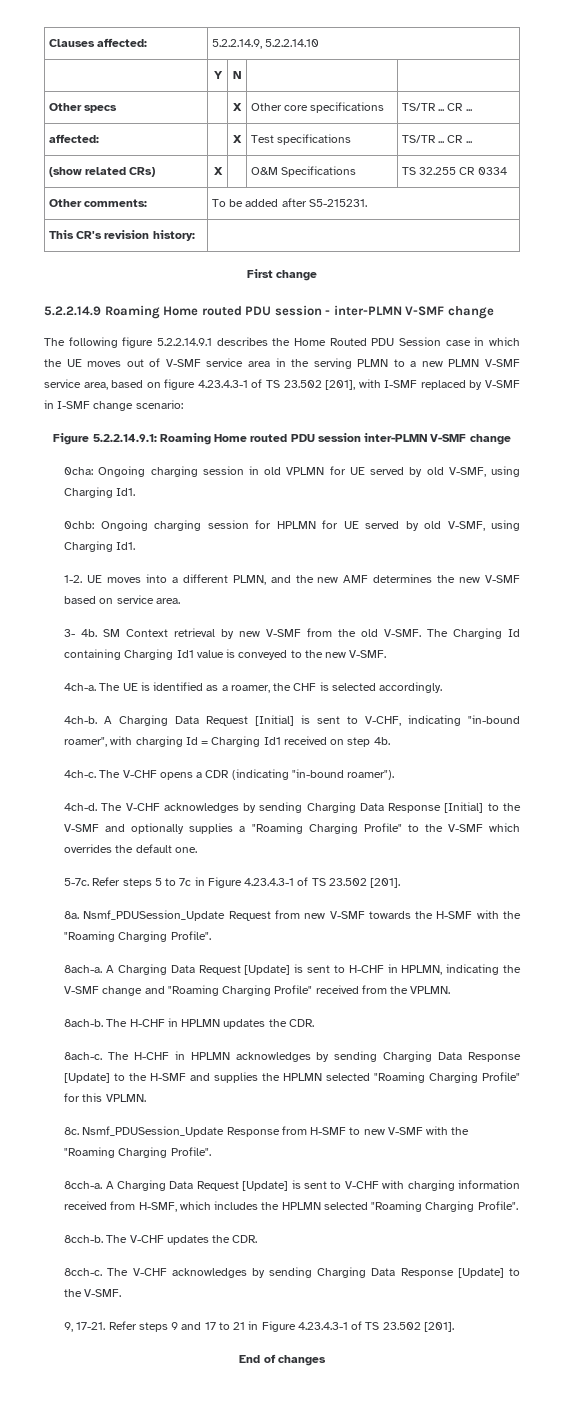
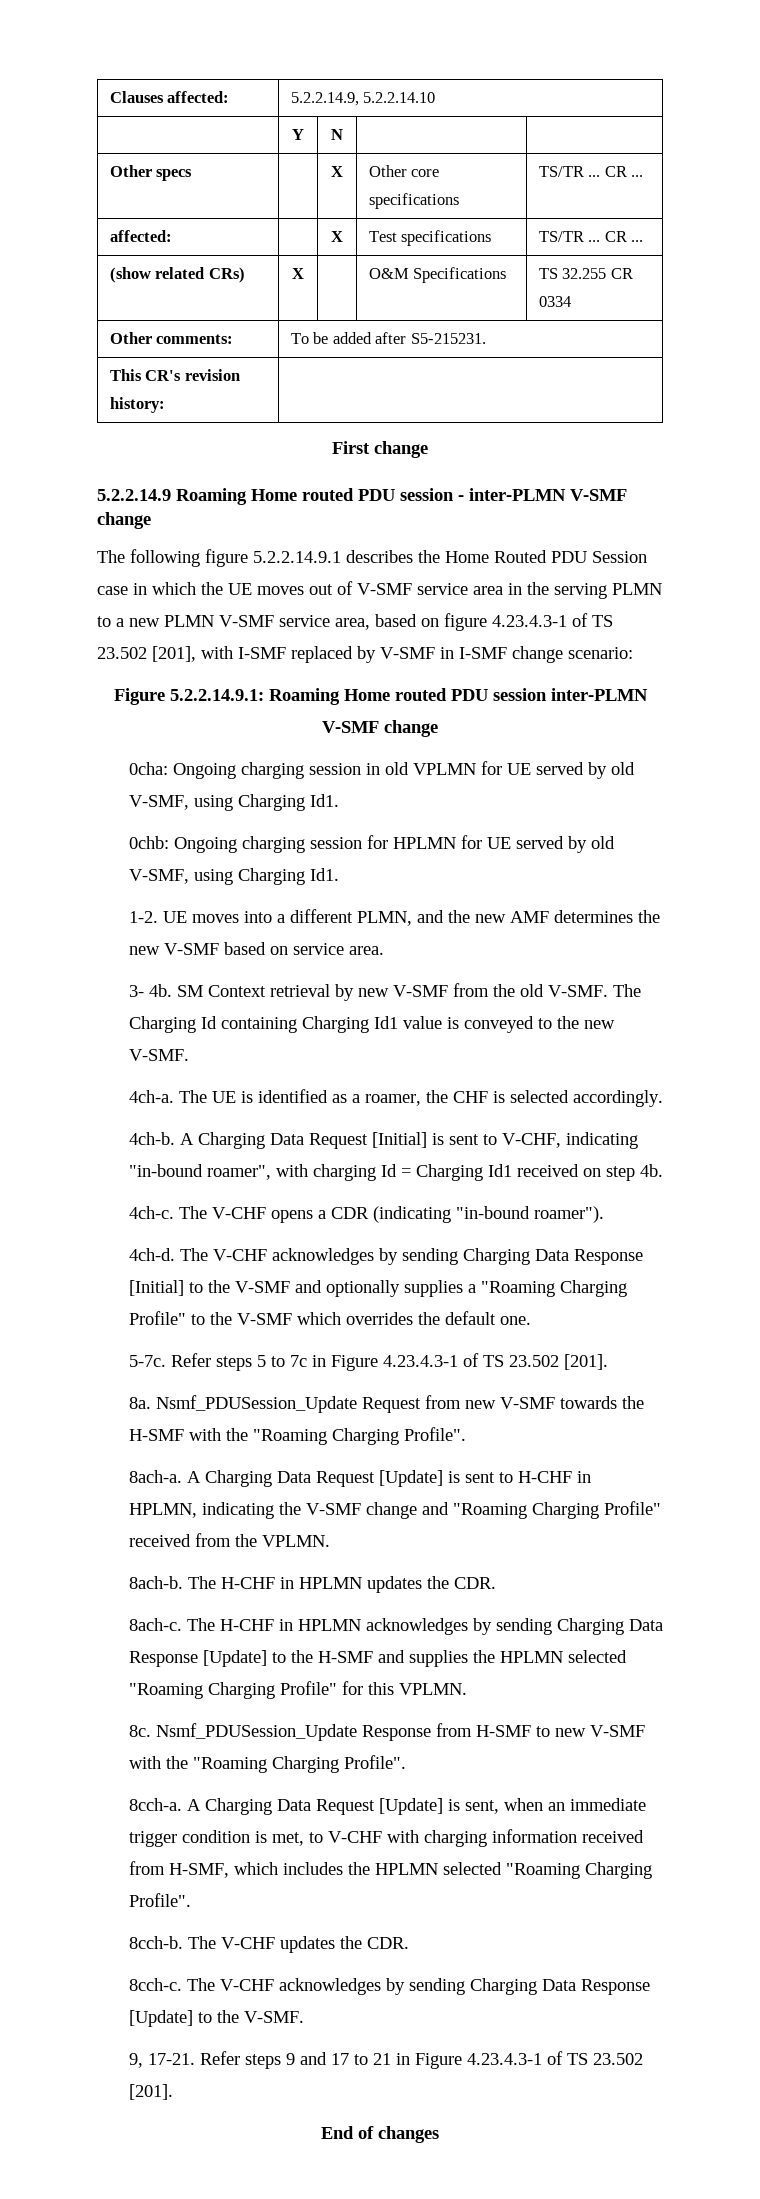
[303,1181,327,1189] sent -> [464,1798,646,1814] [128,1830,304,1847] sent, when an immediate trigger condition is met,

